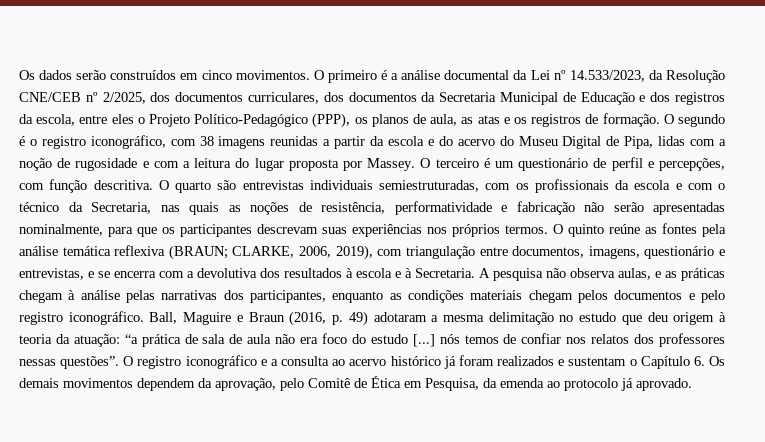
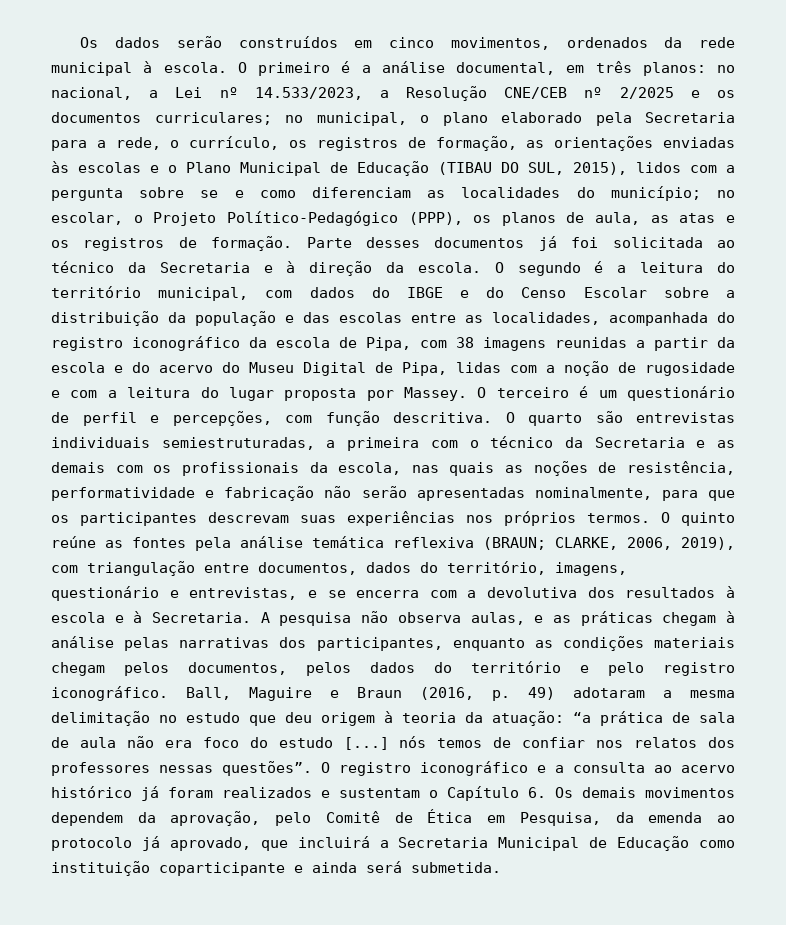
[235,70,310,80] movimentos. -> [450,37,736,50] [51,61,227,76] movimentos, ordenados da rede municipal à escola.
[444,70,528,80] documental da -> [456,61,735,76] [51,87,159,100] documental, em três planos: no nacional, a
[648,70,663,80] da -> [379,90,389,98] a
[102,92,725,105] [19,114,134,126] 2/2025, dos documentos curriculares, dos documentos da Secretaria Municipal de Educação e dos registros da escola, entre eles -> [619,87,735,99] [51,112,735,126] [51,136,735,151] [51,161,735,176] [51,186,735,201] [51,212,123,225] 2/2025 e os documentos curriculares; no municipal, o plano elaborado pela Secretaria para a rede, o currículo, os registros de formação, as orientações enviadas às escolas e o Plano Municipal de Educação (TIBAU DO SUL, 2015), lidos com a pergunta sobre se e como diferenciam as localidades do município; no escolar,
[663,114,726,127] [19,135,166,149] O segundo é o registro iconográfico, -> [306,236,735,251] [51,261,735,276] [51,286,735,301] [51,311,735,326] [51,336,411,351] Parte desses documentos já foi solicitada ao técnico da Secretaria e à direção da escola. O segundo é a leitura do território municipal, com dados do IBGE e do Censo Escolar sobre a distribuição da população e das escolas entre as localidades, acompanhada do registro iconográfico da escola de Pipa,
[485,179,725,193] [19,202,151,214] com os profissionais da escola e com o técnico da Secretaria, -> [326,436,736,451] [51,462,402,476] a primeira com o técnico da Secretaria e as demais com os profissionais da escola,
(585, 252) none -> [366,561,546,575] dados do território,
[614,290,683,300] documentos -> [188,661,561,676] documentos, pelos dados do território
[636,378,692,391] aprovado. -> [169,836,735,851] [51,861,501,876] aprovado, que incluirá a Secretaria Municipal de Educação como instituição coparticipante e ainda será submetida.

